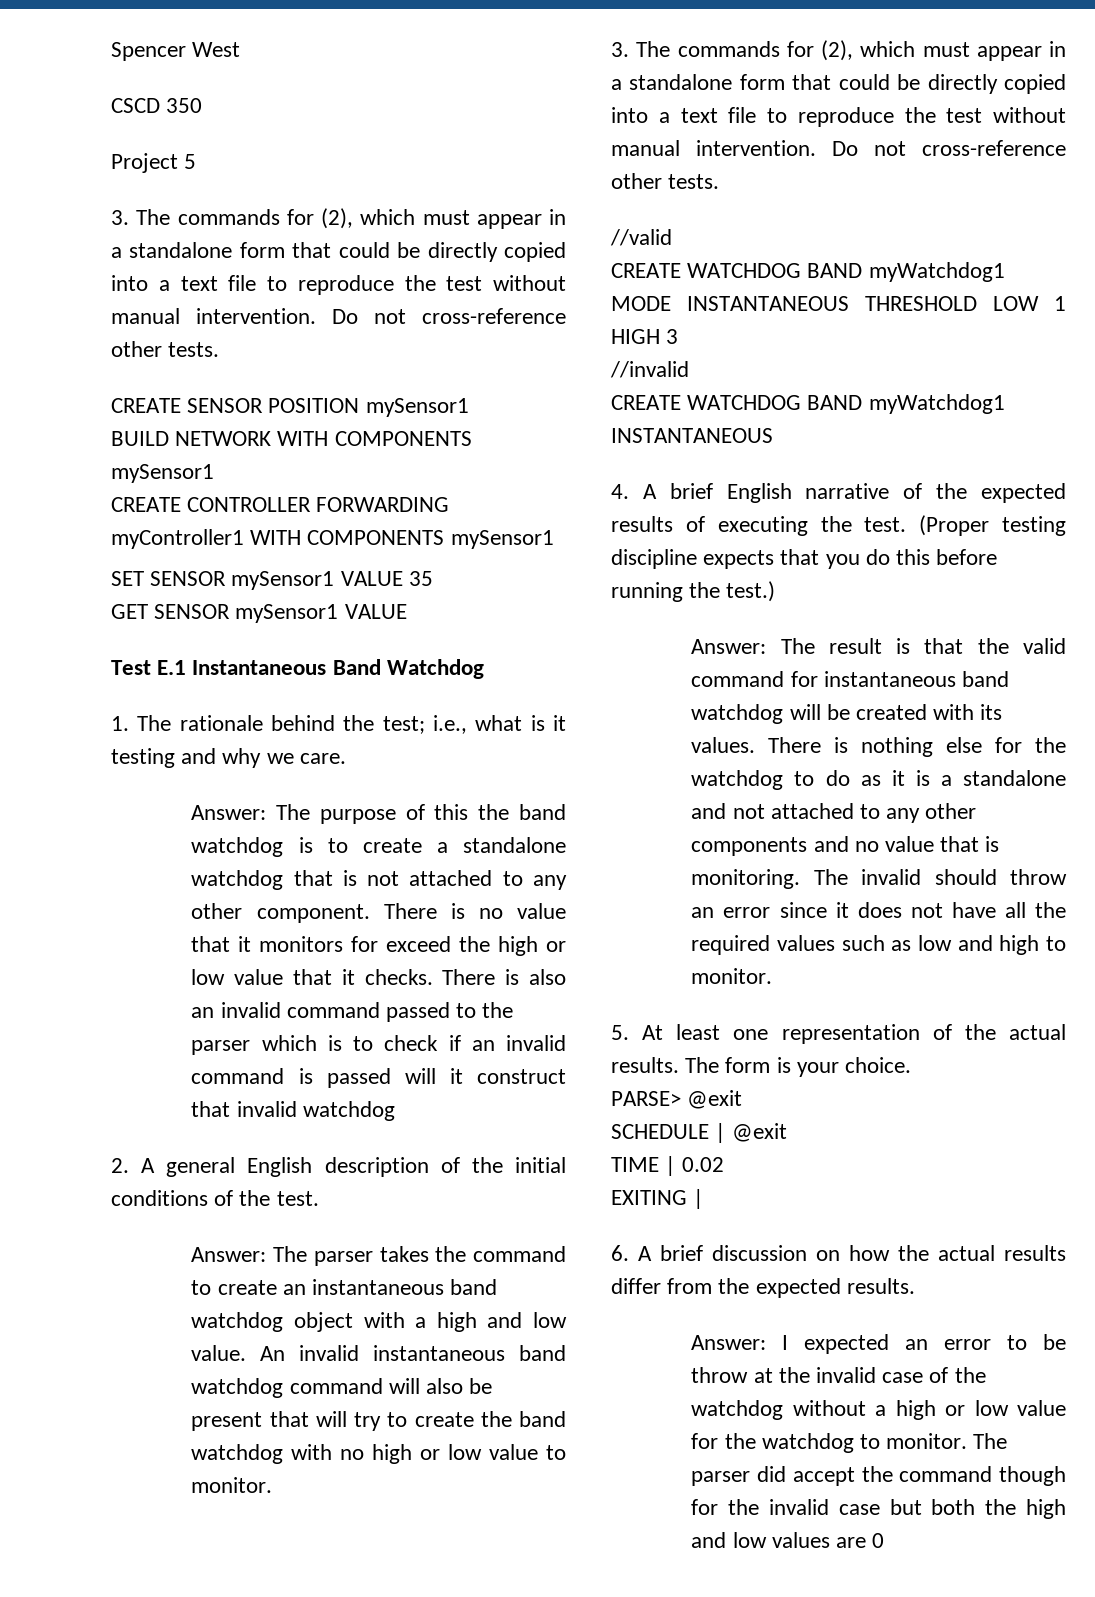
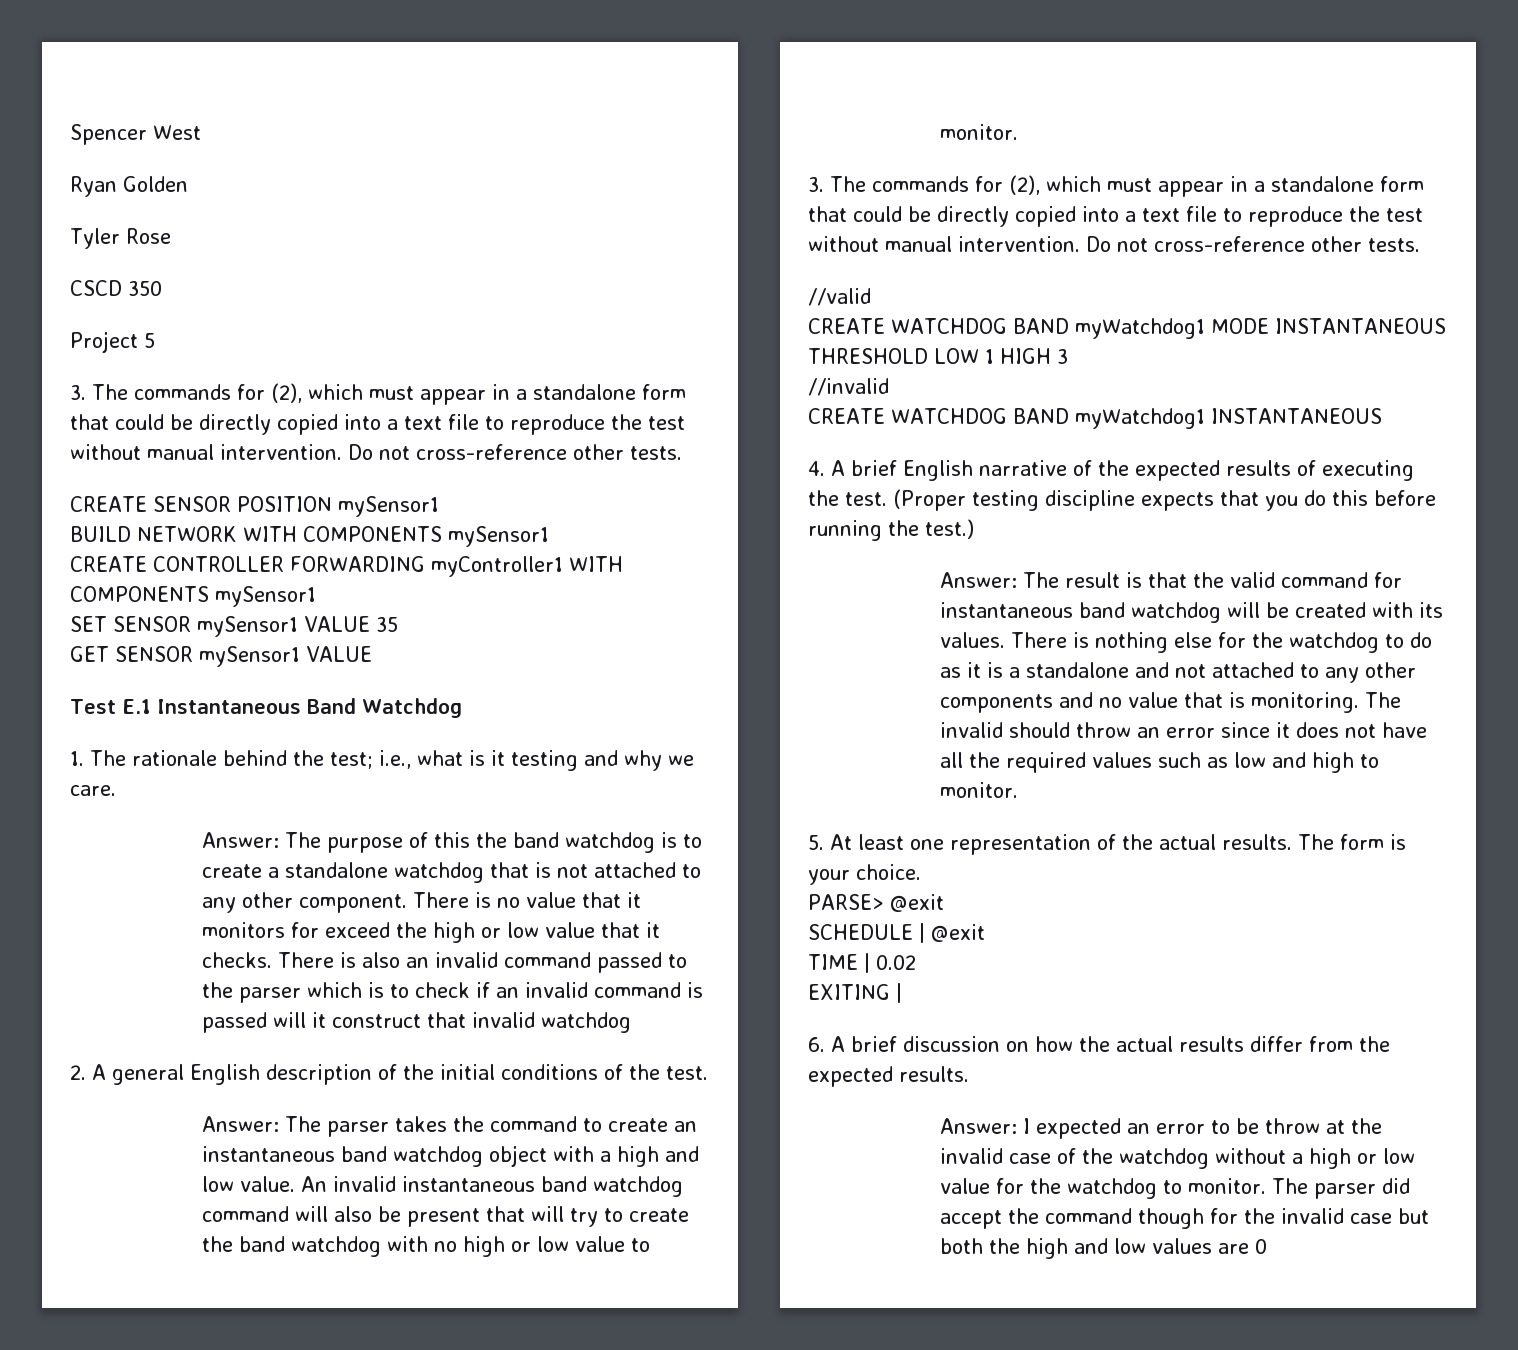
(241, 49) none -> [70,176,188,197] [70,228,171,249] // Ryan Golden // Tyler Rose

